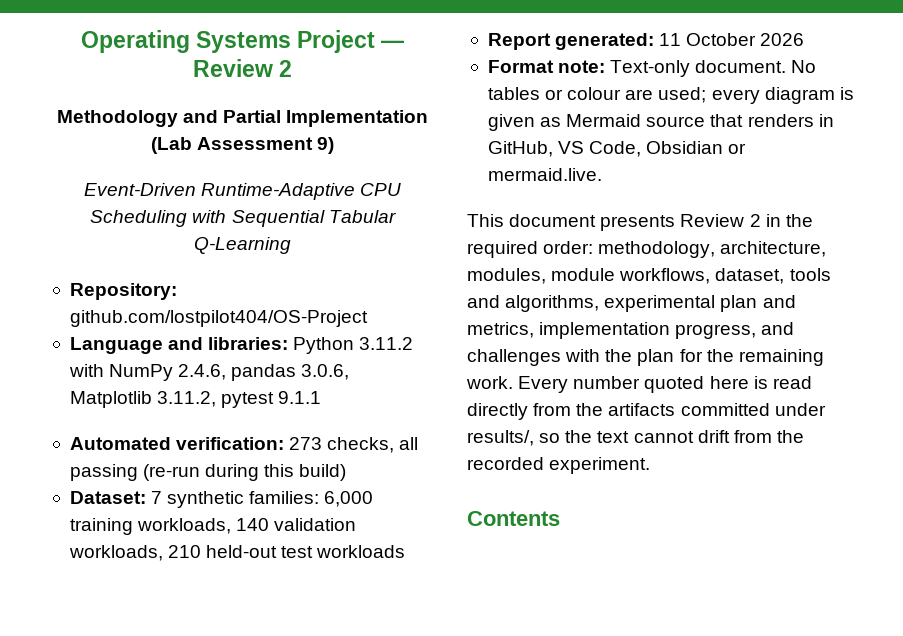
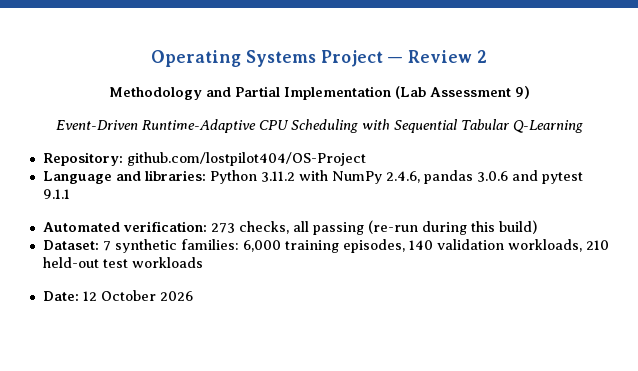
[301,364,350,380] [69,391,217,408] 3.0.6, Matplotlib 3.11.2, -> [476,170,538,182] 3.0.6 and
[137,518,232,534] workloads, -> [342,239,405,253] episodes,
[487,33,682,50] Report generated: 11 -> [42,291,97,301] Date: 12
[487,60,817,77] [487,87,854,104] [487,114,834,131] [487,141,747,157] [487,168,602,181] [467,214,813,231] [467,241,827,258] [467,268,831,284] [467,295,796,312] [467,322,795,339] [467,349,824,366] [466,376,812,393] [467,403,826,420] [467,430,804,446] [467,457,651,474] [467,511,560,526] // Format note: Text-only document. No tables or colour are used; every diagram is given as Mermaid source that renders in GitHub, VS Code, Obsidian or mermaid.live. // This document presents Review 2 in the required order: methodology, architecture, modules, module workflows, dataset, tools and algorithms, experimental plan and metrics, implementation progress, and challenges with the plan for the remaining work. Every number quoted here is read directly from the artifacts committed under results/, so the text cannot drift from the recorded experiment. // Contents -> (193, 296) none

